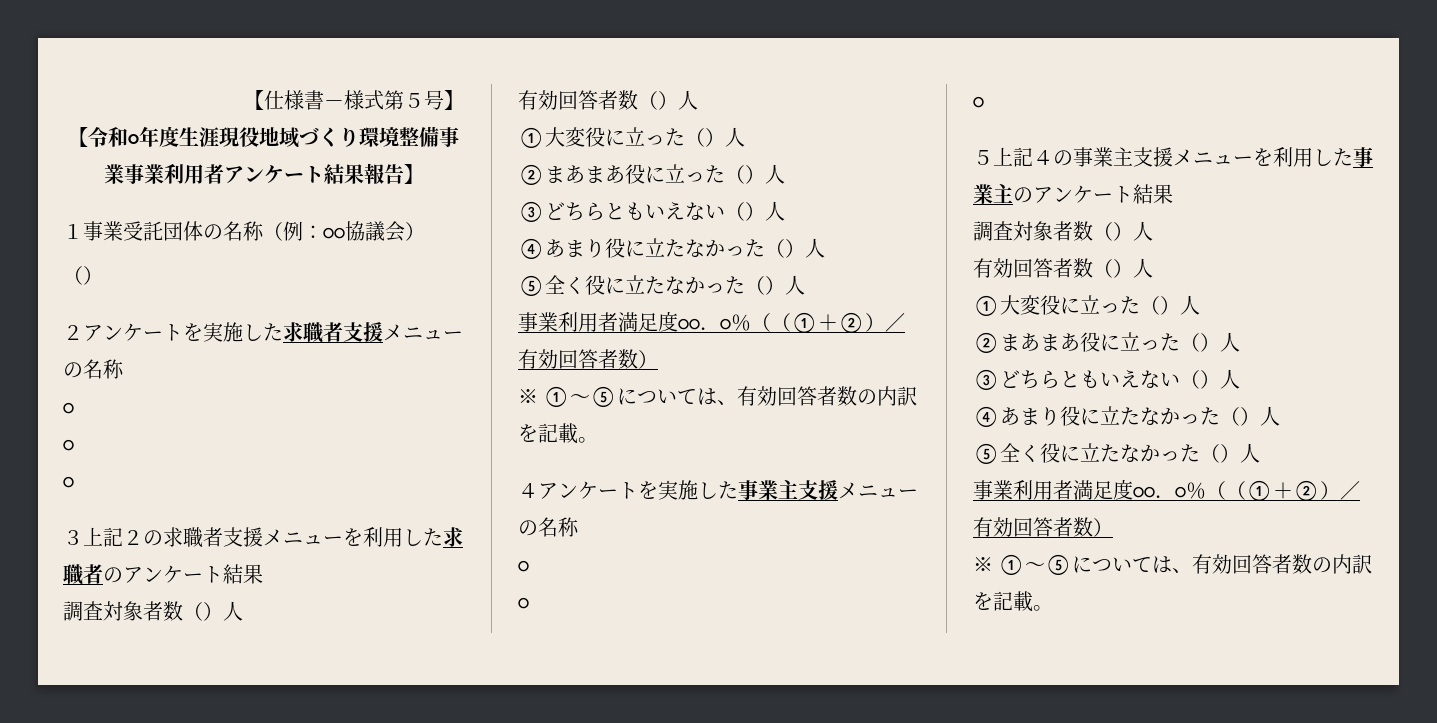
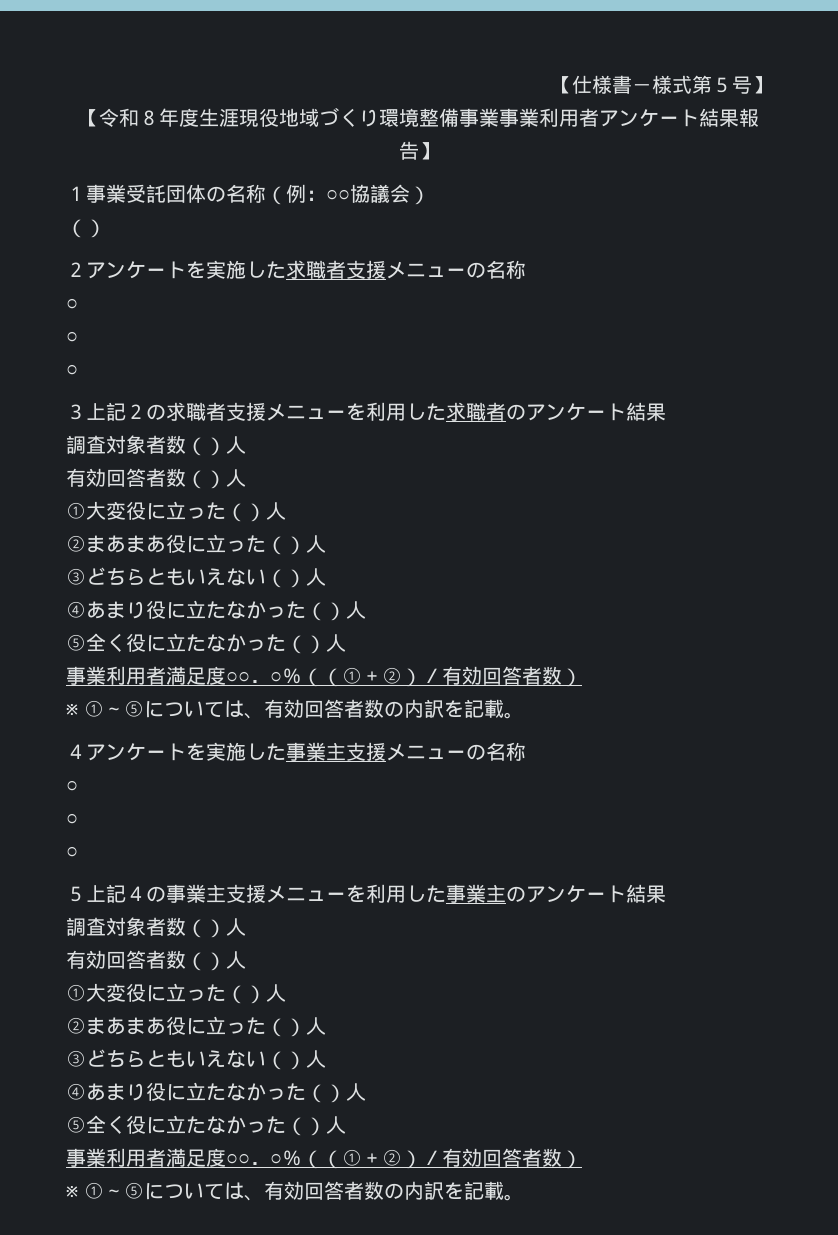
[128,134,139,145] ○ -> [139,110,159,126] ８

